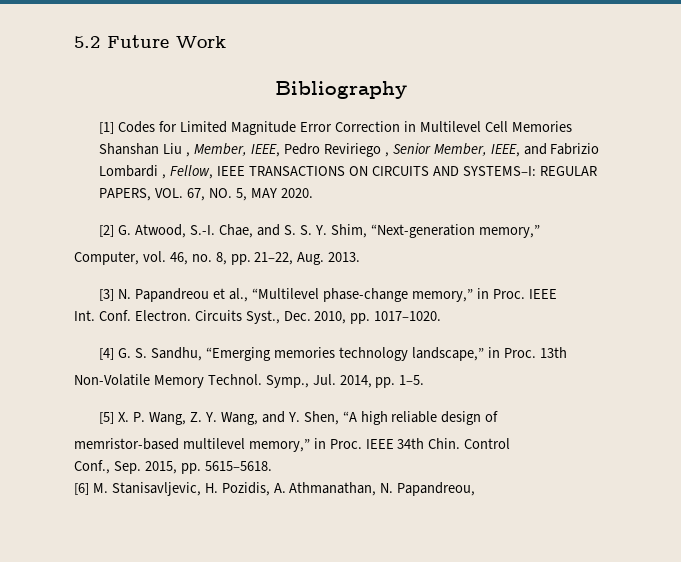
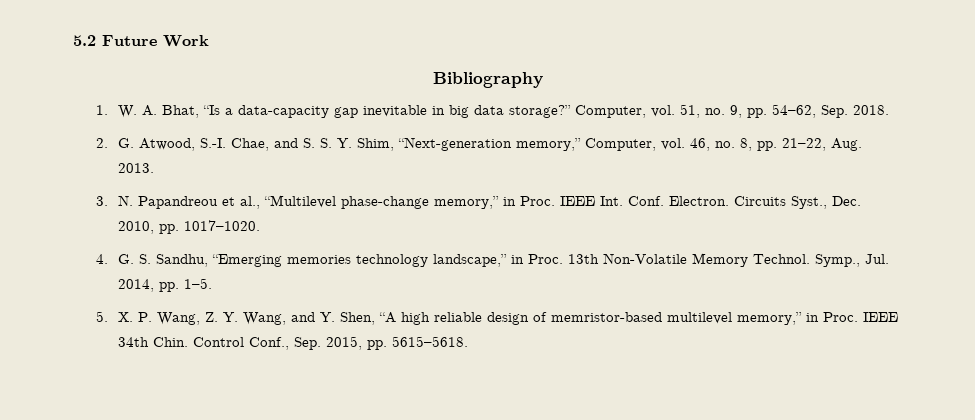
[99,121,572,135] [99,143,600,157] [99,165,597,179] [99,188,313,201] [99,225,115,237] [1] Codes for Limited Magnitude Error Correction in Multilevel Cell Memories Shanshan Liu , Member, IEEE, Pedro Reviriego , Senior Member, IEEE, and Fabrizio Lombardi , Fellow, IEEE TRANSACTIONS ON CIRCUITS AND SYSTEMS–I: REGULAR PAPERS, VOL. 67, NO. 5, MAY 2020. // [2] -> [95,104,890,118] [95,138,108,148] 1. W. A. Bhat, “Is a data-capacity gap inevitable in big data storage?” Computer, vol. 51, no. 9, pp. 54–62, Sep. 2018. // 2.
(540, 231) // -> (582, 144) none
[99,289,115,301] [3] -> [95,196,108,206] 3.
(557, 294) // -> (596, 201) none
[99,348,115,360] [4] -> [95,254,108,264] 4.
(567, 352) // -> (600, 259) none
[99,412,115,424] [5] -> [95,311,108,322] 5.
(499, 416) // -> (548, 317) none
(511, 443) // -> (245, 342) none
[74,482,476,496] // [6] M. Stanisavljevic, H. Pozidis, A. Athmanathan, N. Papandreou, -> (469, 341) none

